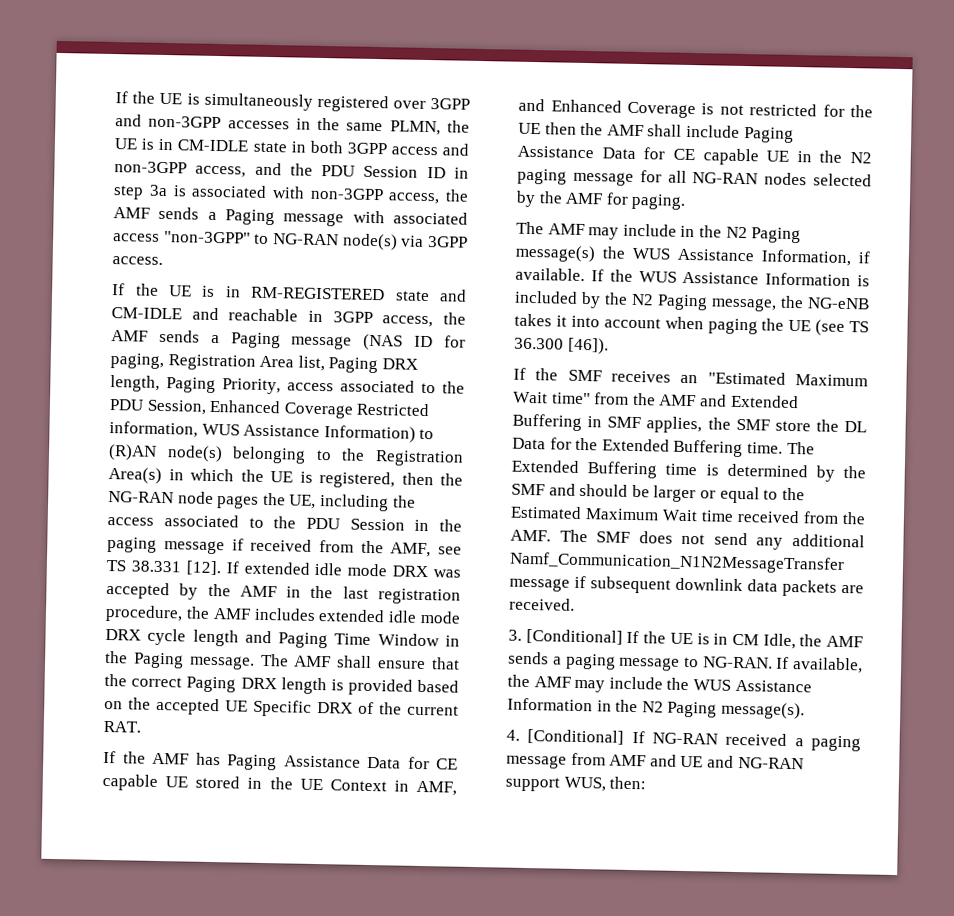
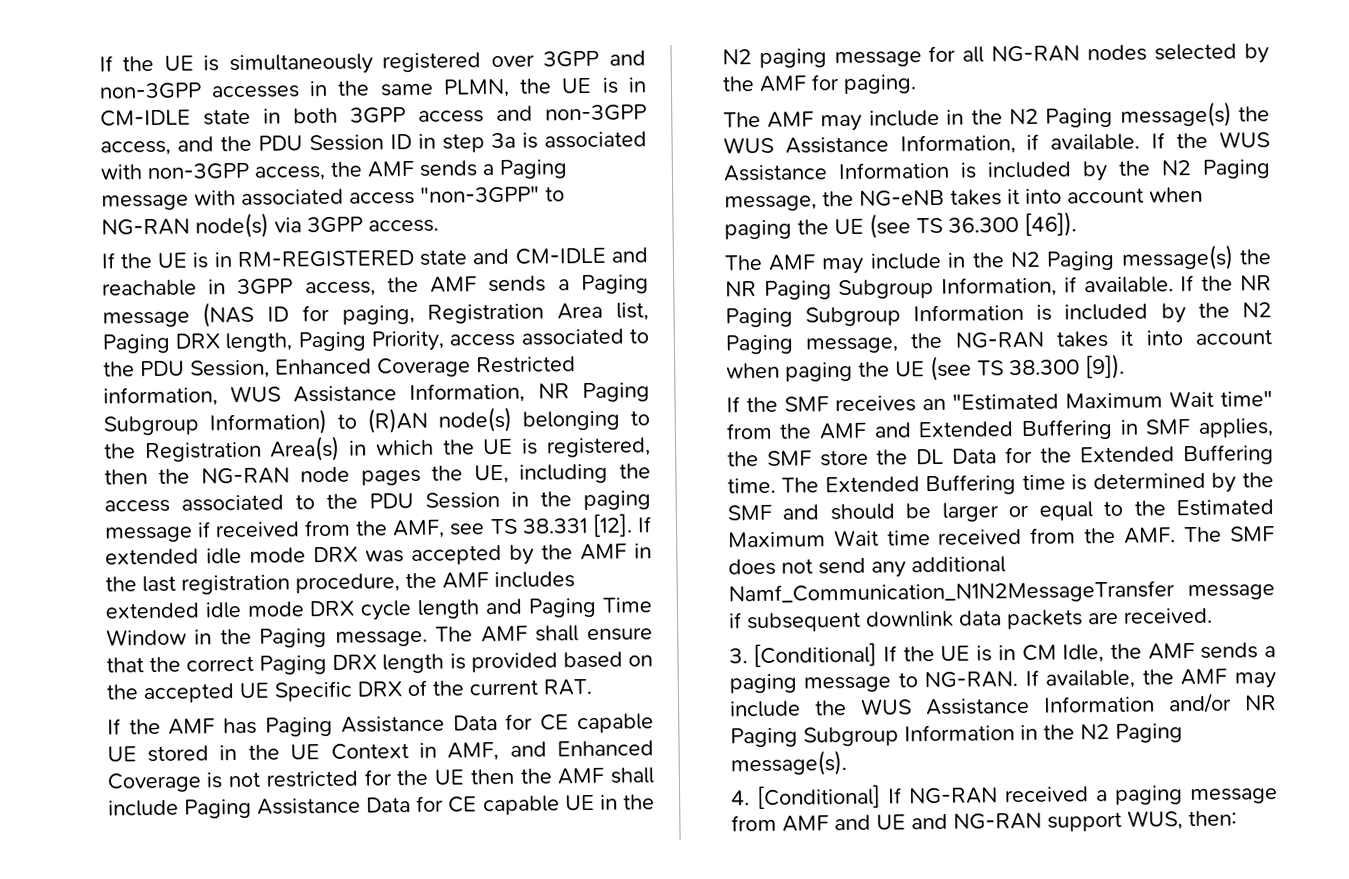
(321, 431) none -> [409,382,650,404] [102,415,199,436] Information, NR Paging Subgroup
(609, 346) none -> [723,244,1272,275] [724,275,1272,300] [724,302,1272,328] [724,329,1272,355] [725,353,1125,382] // The AMF may include in the N2 Paging message(s) the NR Paging Subgroup Information, if available. If the NR Paging Subgroup Information is included by the N2 Paging message, the NG-RAN takes it into account when paging the UE (see TS 38.300 [9]).
(594, 704) none -> [1167,692,1277,714] [729,724,1015,748] and/or NR Paging Subgroup Information

